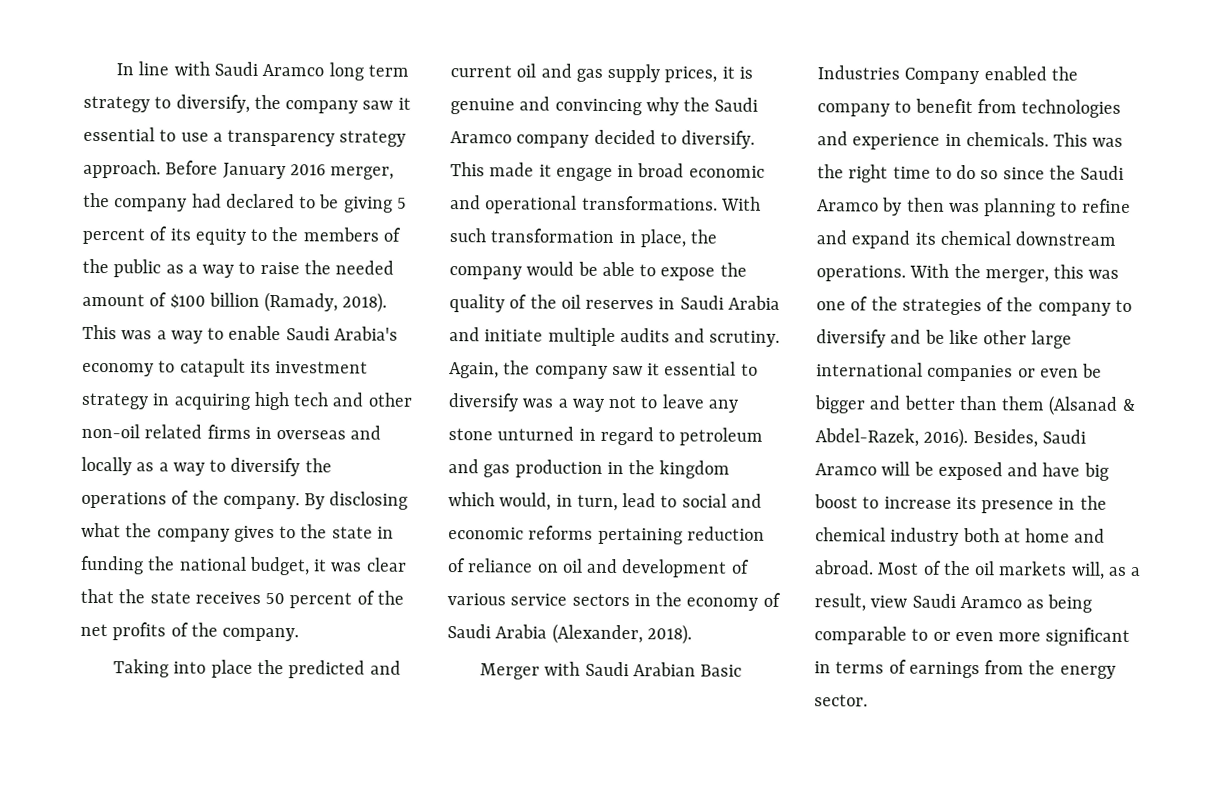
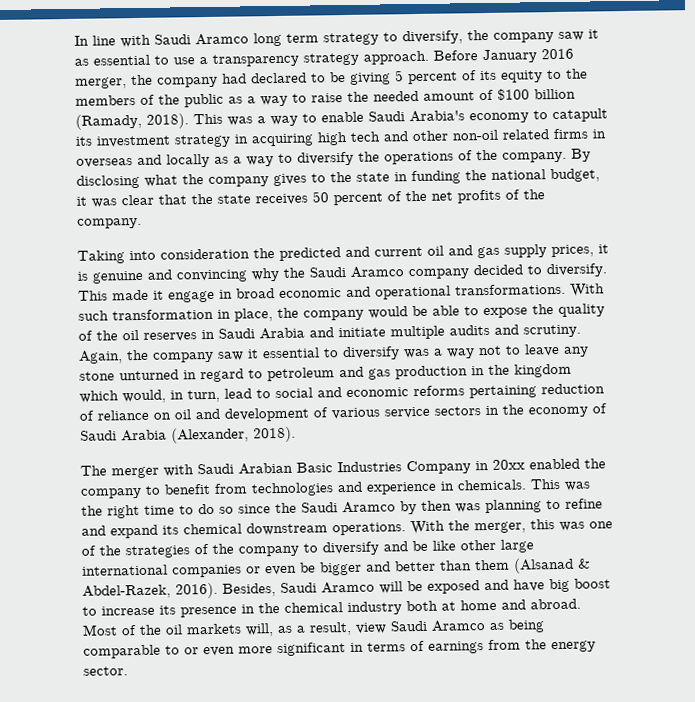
(411, 103) none -> [74,58,89,66] as
[210,659,253,678] place -> [160,248,250,260] consideration
[480,663,541,680] Merger -> [80,465,159,479] The merger
(980, 76) none -> [475,459,525,471] in 20xx

